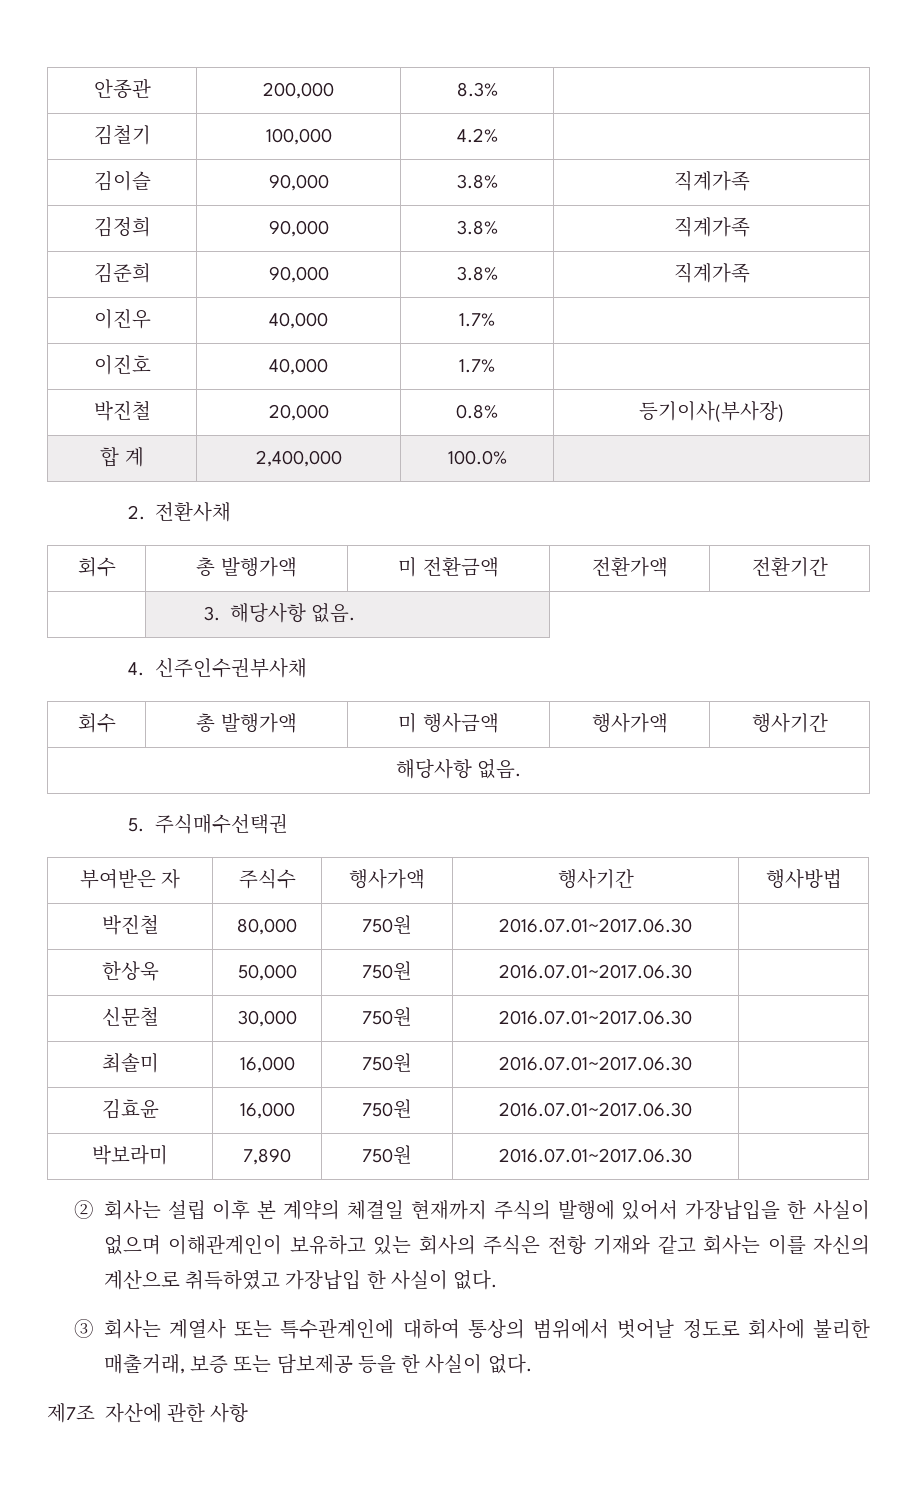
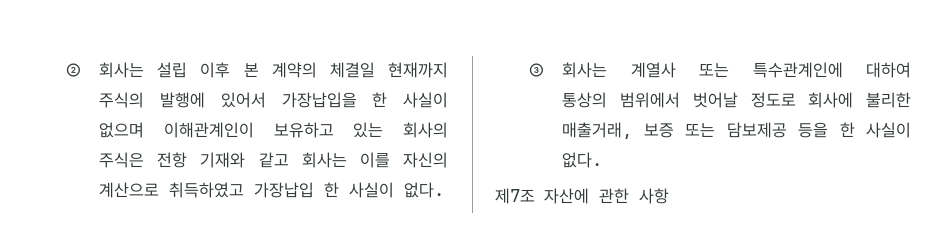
[93,78,151,99] [263,82,334,99] [456,82,498,97] [93,124,151,145] [265,128,332,145] [456,128,498,143] [93,171,151,191] [268,174,329,191] [456,174,498,189] [673,171,750,191] [93,217,151,237] [268,220,329,237] [456,220,498,235] [673,217,750,237] [93,263,151,283] [268,266,329,283] [456,266,498,281] [673,263,750,283] [93,309,151,329] [269,312,328,329] [459,313,495,327] [93,355,151,375] [269,358,328,375] [459,359,495,373] [93,400,151,421] [268,404,329,421] [456,404,498,419] [639,401,784,422] [100,447,144,467] [255,450,342,467] [447,450,507,465] [127,502,231,522] [77,557,116,577] [196,556,297,577] [398,557,499,577] [591,557,668,577] [751,557,828,577] [204,603,356,623] [127,657,307,678] [77,713,116,733] [196,712,297,733] [398,713,499,733] [591,713,668,733] [751,713,828,733] [395,759,522,779] [127,813,288,834] [79,869,181,889] [238,869,296,889] [349,869,425,889] [557,869,634,889] [765,869,842,889] [101,914,159,935] [237,918,297,935] [362,915,412,934] [499,918,692,933] [101,961,159,981] [237,964,297,981] [362,961,412,980] [499,964,692,979] [101,1006,159,1026] [237,1010,297,1027] [362,1007,412,1026] [499,1010,692,1025] [101,1053,159,1073] [239,1056,295,1073] [362,1053,412,1072] [499,1056,692,1071] [101,1099,159,1119] [239,1102,295,1119] [362,1099,412,1118] [499,1102,692,1117] [92,1145,168,1165] [243,1148,291,1165] [362,1145,412,1164] [499,1148,692,1163] 안종관 | 200,000 | 8.3% | // 김철기 | 100,000 | 4.2% | // 김이슬 | 90,000 | 3.8% | 직계가족 // 김정희 | 90,000 | 3.8% | 직계가족 // 김준희 | 90,000 | 3.8% | 직계가족 // 이진우 | 40,000 | 1.7% | // 이진호 | 40,000 | 1.7% | // 박진철 | 20,000 | 0.8% | 등기이사(부사장) // 합 계 | 2,400,000 | 100.0% | // 2. 전환사채 // 회수 | 총 발행가액 | 미 전환금액 | 전환가액 | 전환기간 // | 3. 해당사항 없음. // 4. 신주인수권부사채 // 회수 | 총 발행가액 | 미 행사금액 | 행사가액 | 행사기간 // 해당사항 없음. // 5. 주식매수선택권 // 부여받은 자 | 주식수 | 행사가액 | 행사기간 | 행사방법 // 박진철 | 80,000 | 750원 | 2016.07.01~2017.06.30 | // 한상욱 | 50,000 | 750원 | 2016.07.01~2017.06.30 | // 신문철 | 30,000 | 750원 | 2016.07.01~2017.06.30 | // 최솔미 | 16,000 | 750원 | 2016.07.01~2017.06.30 | // 김효윤 | 16,000 | 750원 | 2016.07.01~2017.06.30 | // 박보라미 | 7,890 | 750원 | 2016.07.01~2017.06.30 | // -> (65, 70) none

